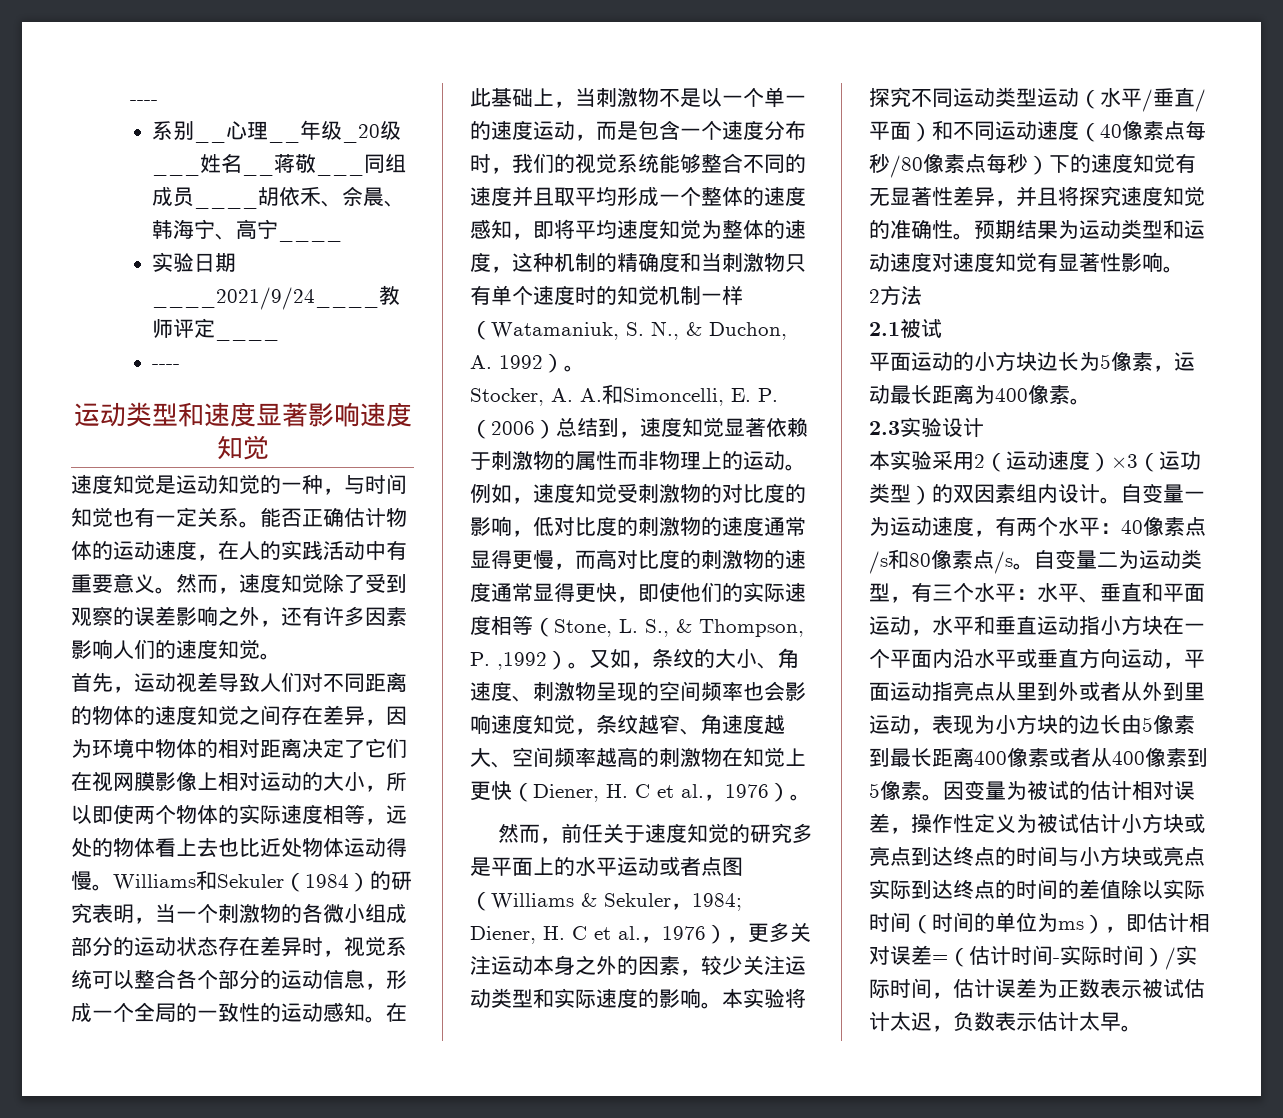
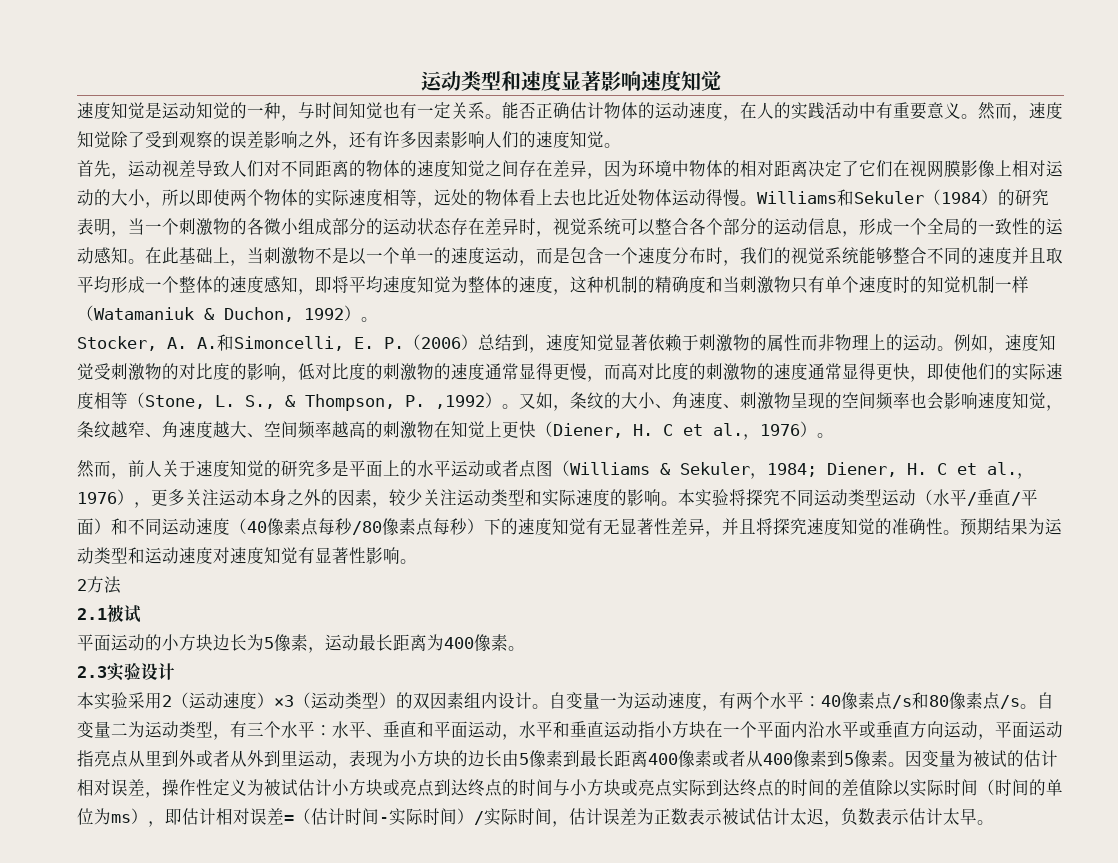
[129,100,158,105] [152,120,402,143] [152,154,407,176] [152,186,406,209] [152,219,343,242] [152,252,237,272] [152,285,401,310] [152,318,280,341] [152,364,181,369] ---- // 系别__心理__年级_20级___姓名__蒋敬___同组成员____胡依禾、佘晨、韩海宁、高宁____ // 实验日期____2021/9/24____教师评定____ // ---- // -> (420, 81) none
[491,321,679,340] Watamaniuk, S. N., -> [94,307,194,320] Watamaniuk
[470,355,492,369] A. -> (294, 314) none
[581,824,603,843] 任 -> [145,460,162,477] 人
[1180,451,1201,470] 功 -> [328,692,345,709] 动

